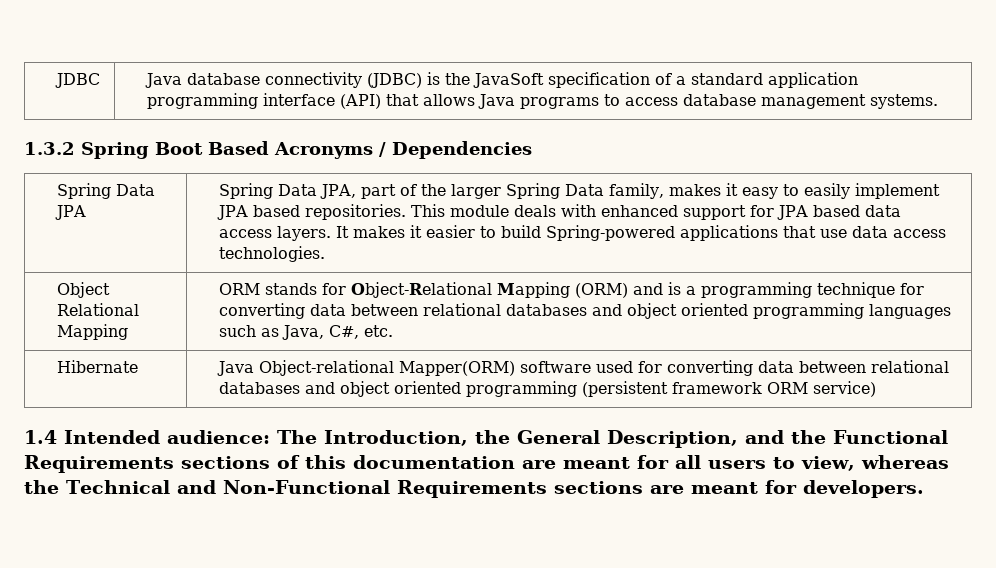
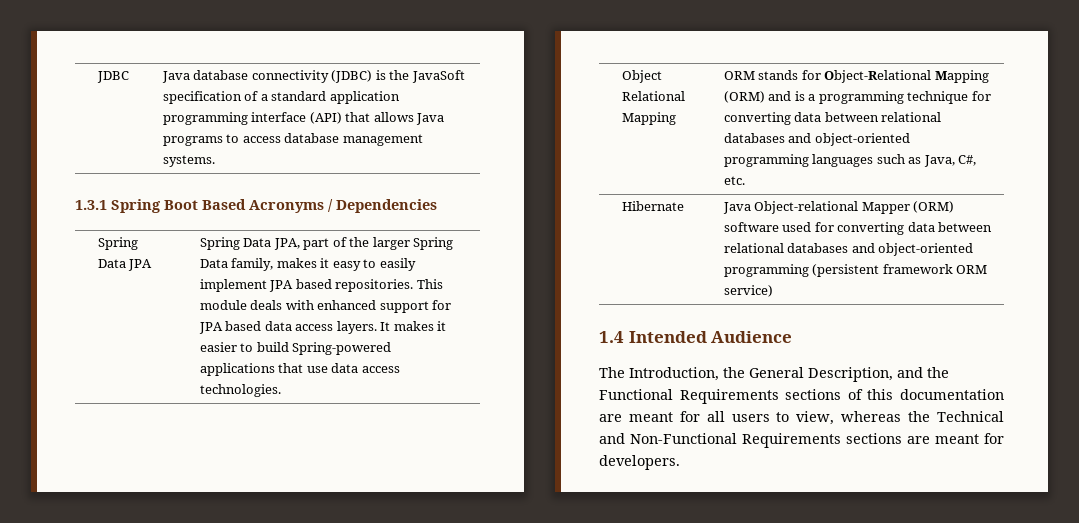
[24,142,75,155] 1.3.2 -> [75,200,107,210] 1.3.1
[627,303,749,319] object oriented -> [814,133,910,146] object-oriented
[399,361,516,376] Mapper(ORM) -> [861,201,955,214] Mapper (ORM)
[340,381,462,397] object oriented -> [878,243,974,256] object-oriented
[167,430,270,444] audience: -> [711,331,793,343] Audience //

